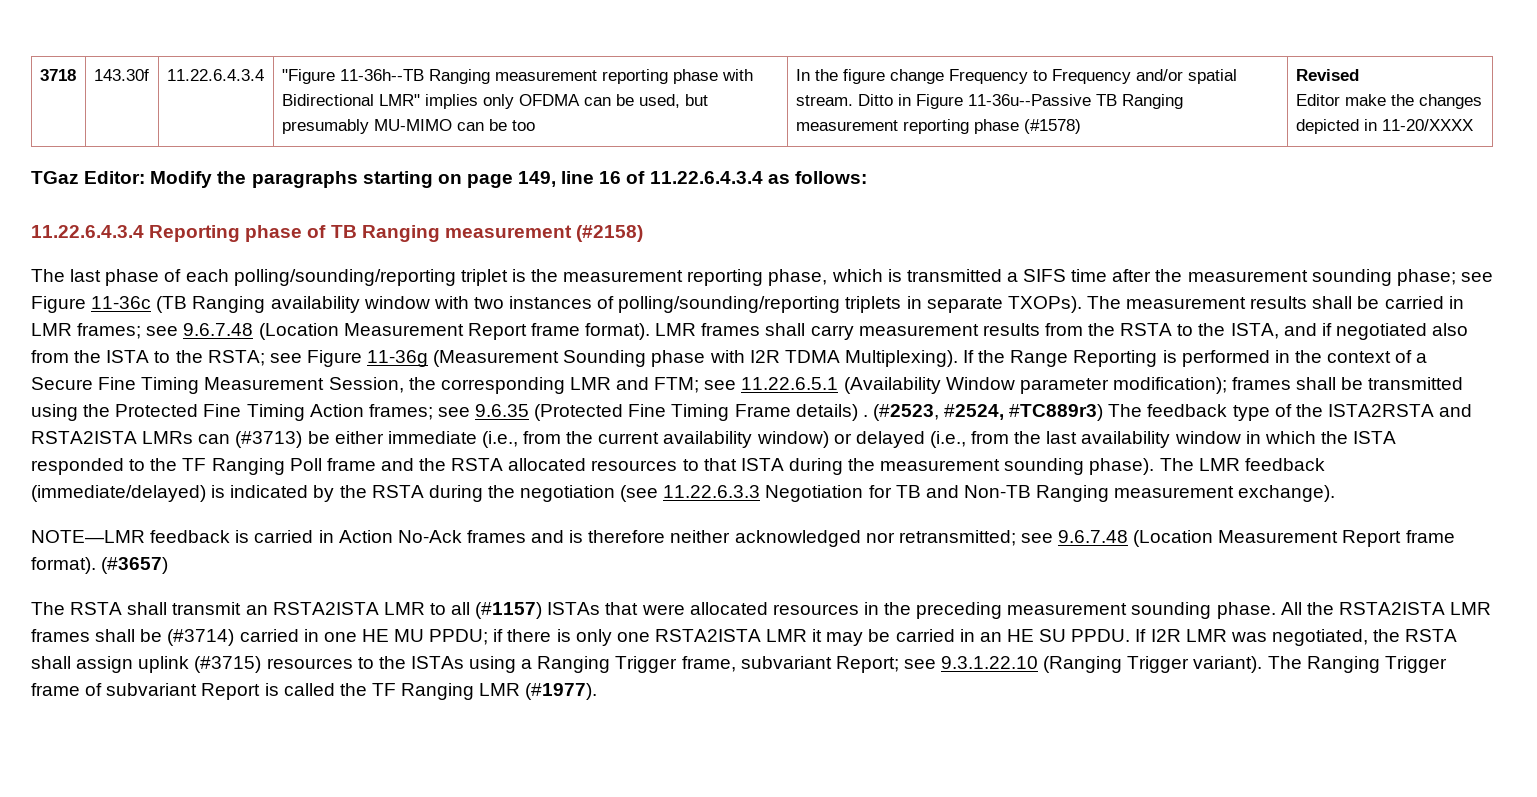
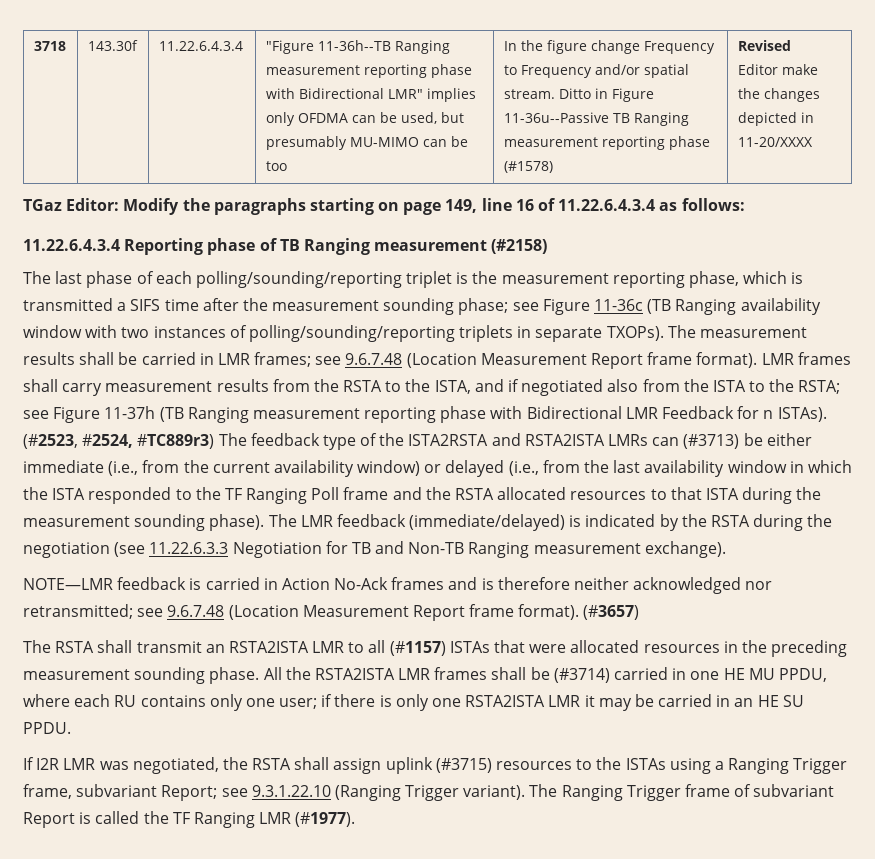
[367,350,1428,367] [31,377,1464,394] [31,404,868,421] 11-36g (Measurement Sounding phase with I2R TDMA Multiplexing). If the Range Reporting is performed in the context of a Secure Fine Timing Measurement Session, the corresponding LMR and FTM; see 11.22.6.5.1 (Availability Window parameter modification); frames shall be transmitted using the Protected Fine Timing Action frames; see 9.6.35 (Protected Fine Timing Frame details) . -> [104,406,827,423] 11-37h (TB Ranging measurement reporting phase with Bidirectional LMR Feedback for n ISTAs).
[429,629,489,645] PPDU; -> [778,668,827,682] [23,694,318,711] PPDU, where each RU contains only one user;
(1131, 635) none -> (71, 728) //

